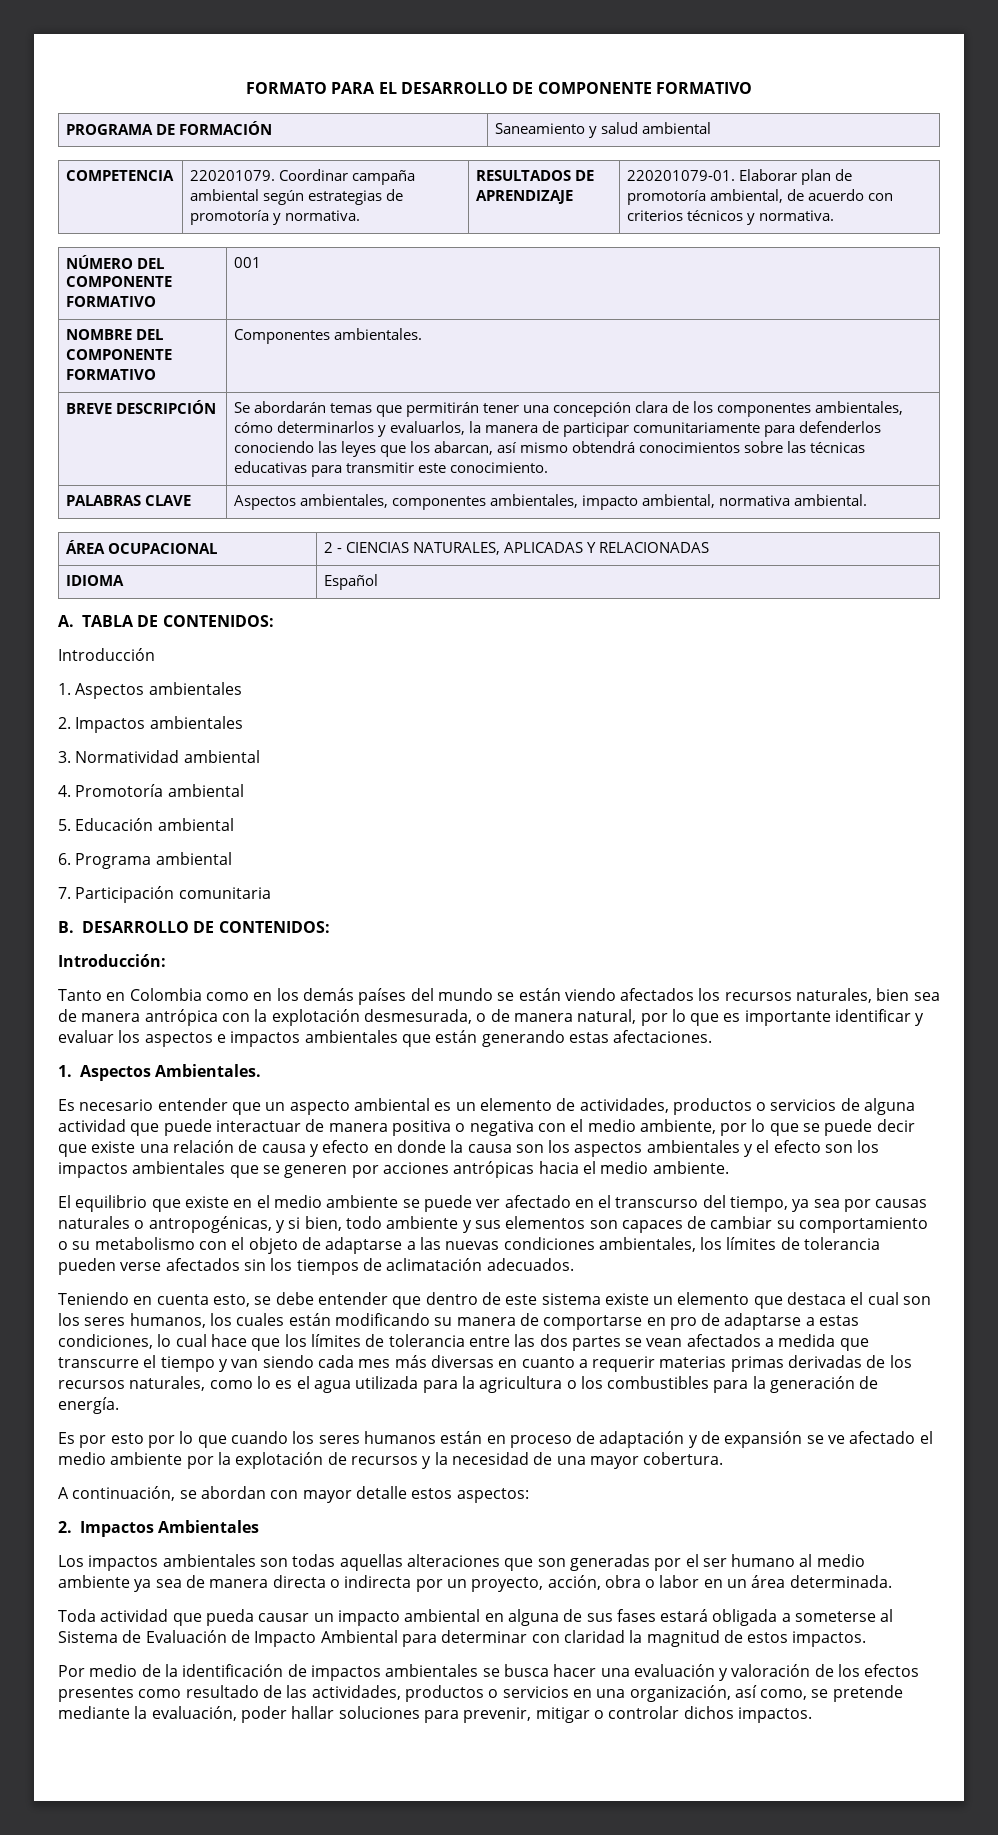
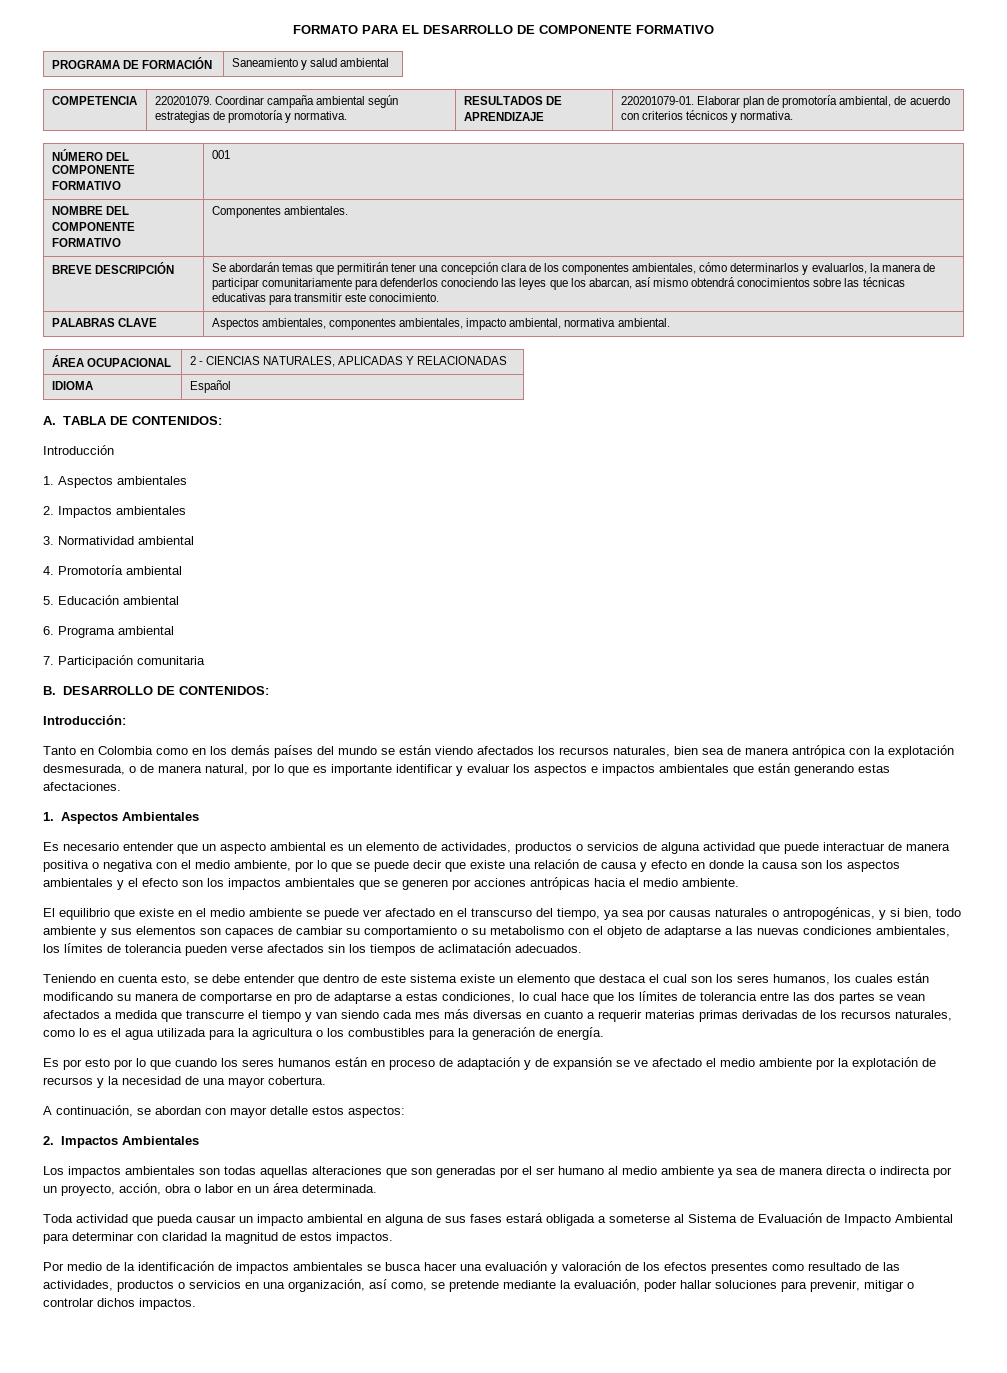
[155,1064,262,1077] Ambientales. -> [121,812,199,821] Ambientales

